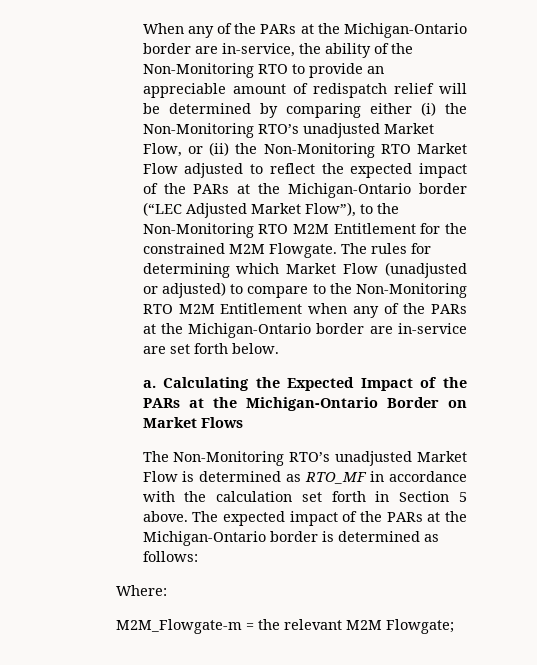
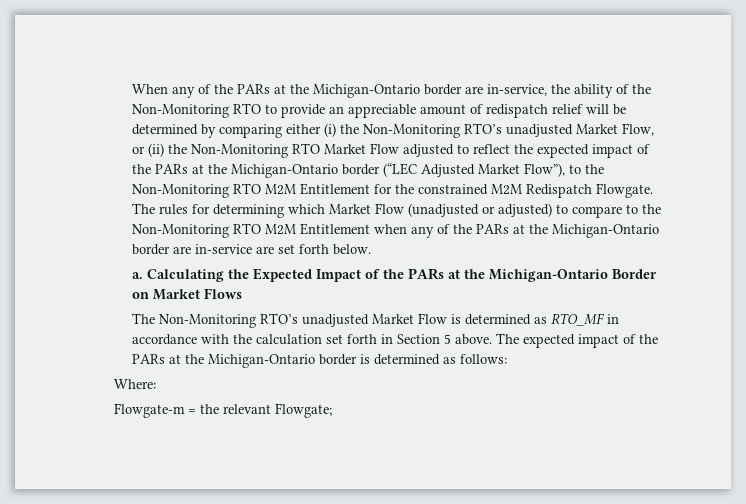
(265, 249) none -> [526,184,593,198] Redispatch
[116,619,243,634] M2M_Flowgate-m -> [114,403,186,418] Flowgate-m
[346,620,383,630] M2M -> (272, 409) none

